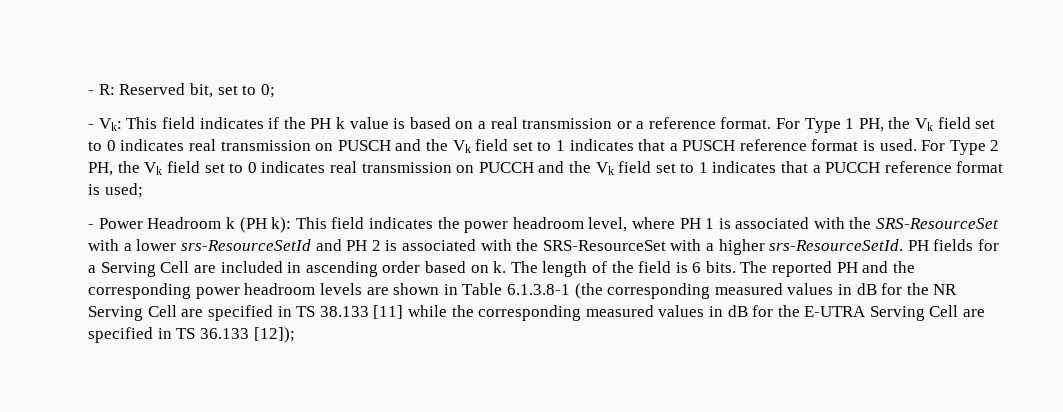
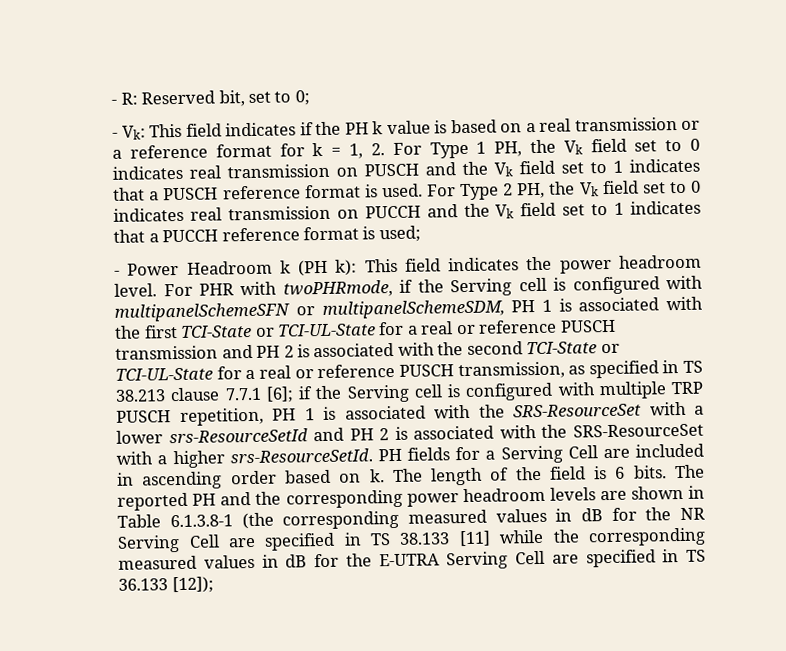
[720,117,772,129] format. -> [215,142,385,159] format for k = 1, 2.
[588,217,675,232] level, where -> [114,275,703,298] [114,296,703,322] [114,319,616,339] [115,341,620,360] [115,360,703,381] [115,381,703,403] [116,407,264,426] level. For PHR with twoPHRmode, if the Serving cell is configured with multipanelSchemeSFN or multipanelSchemeSDM, PH 1 is associated with the first TCI-State or TCI-UL-State for a real or reference PUSCH transmission and PH 2 is associated with the second TCI-State or TCI-UL-State for a real or reference PUSCH transmission, as specified in TS 38.213 clause 7.7.1 [6]; if the Serving cell is configured with multiple TRP PUSCH repetition,

